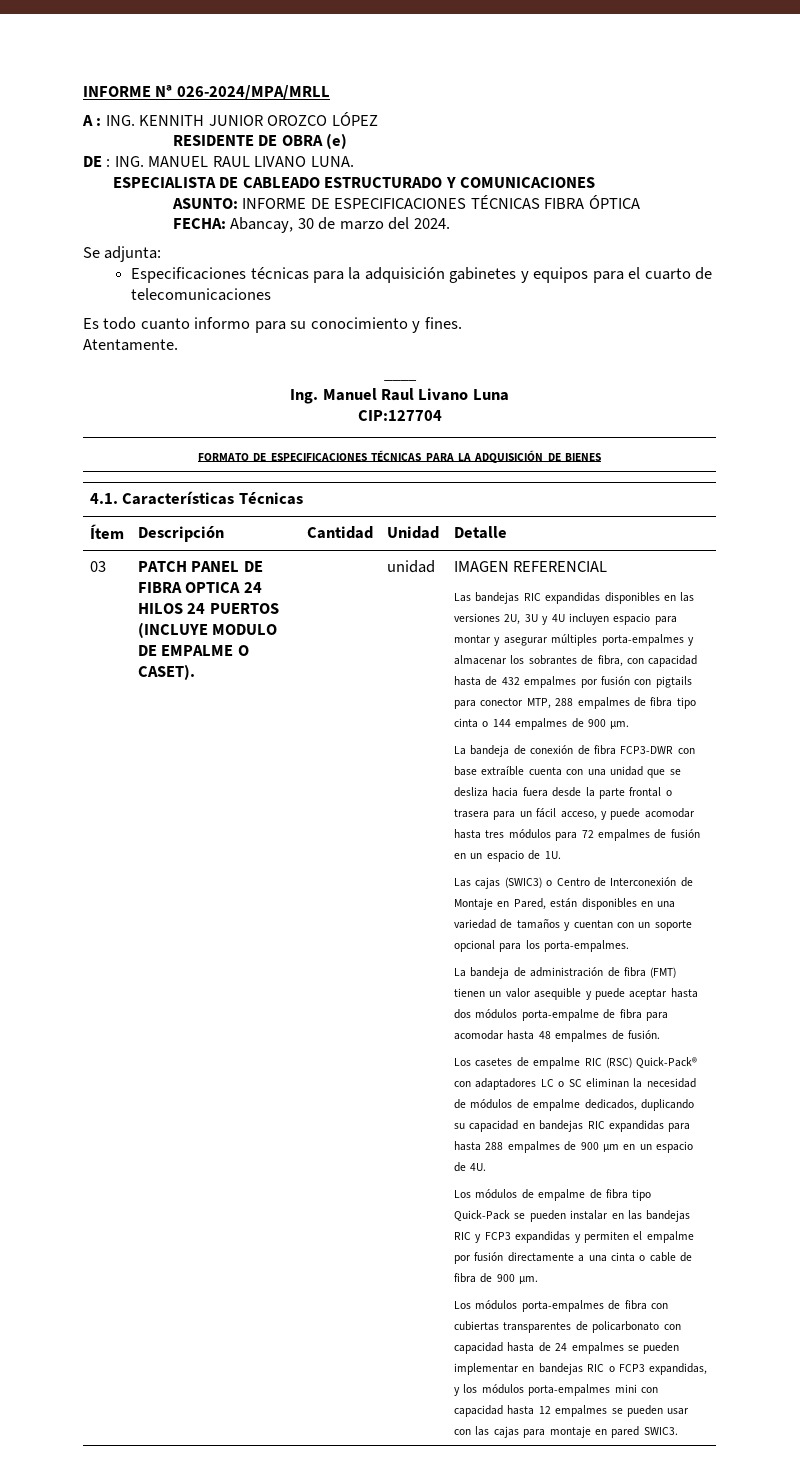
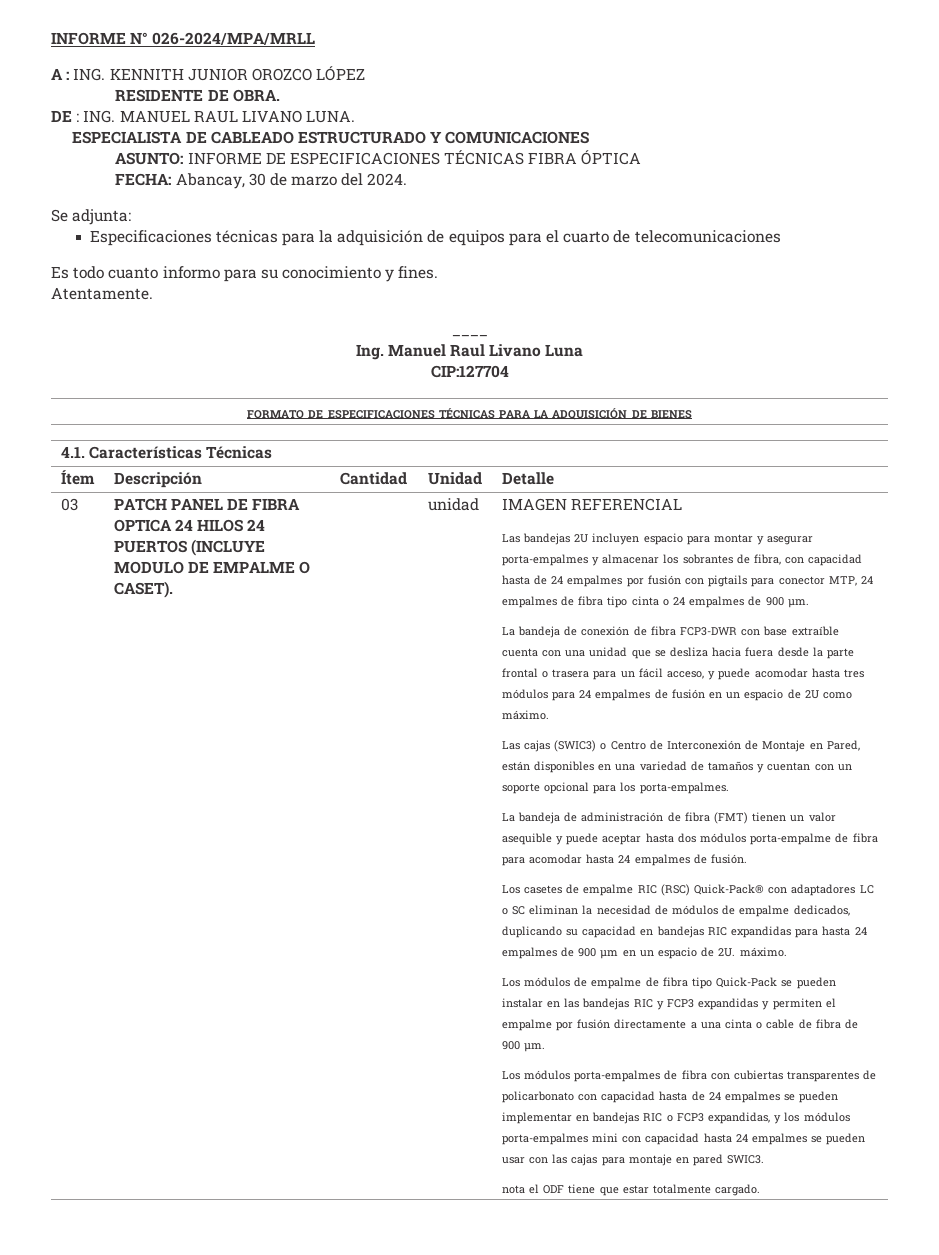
[83,85,173,97] INFORME Nª -> [51,32,149,45] INFORME N°
[281,133,348,149] OBRA (e) -> [232,89,280,102] OBRA.
[449,267,529,283] gabinetes y -> [427,230,445,243] de
[523,592,695,604] [453,613,565,625] RIC expandidas disponibles en las versiones 2U, 3U y 4U -> [574,534,589,543] 2U
[551,634,598,646] múltiples -> (814, 540) none
[501,677,520,685] 432 -> [551,576,564,584] 24
[555,698,574,706] 288 -> [860,576,873,584] 24
[492,719,511,727] 144 -> [672,597,685,605] 24
[581,830,594,838] 72 -> [579,690,592,698] 24
[544,851,561,859] 1U. -> [804,690,852,699] [501,710,549,720] 2U como máximo.
[538,1031,551,1039] 48 -> [618,855,631,863] 24
[485,1142,504,1150] 288 -> [854,927,867,935] 24
[470,1163,487,1171] 4U. -> [718,947,787,957] 2U. máximo.
[538,1406,551,1414] 12 -> [735,1134,748,1142] 24
(678, 1431) none -> [501,1184,761,1196] // nota el ODF tiene que estar totalmente cargado.

